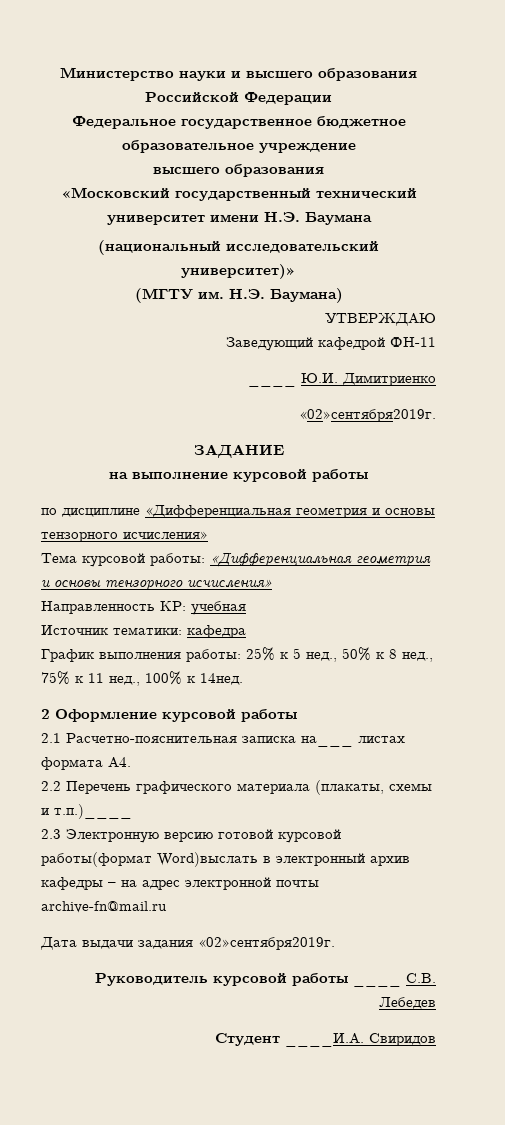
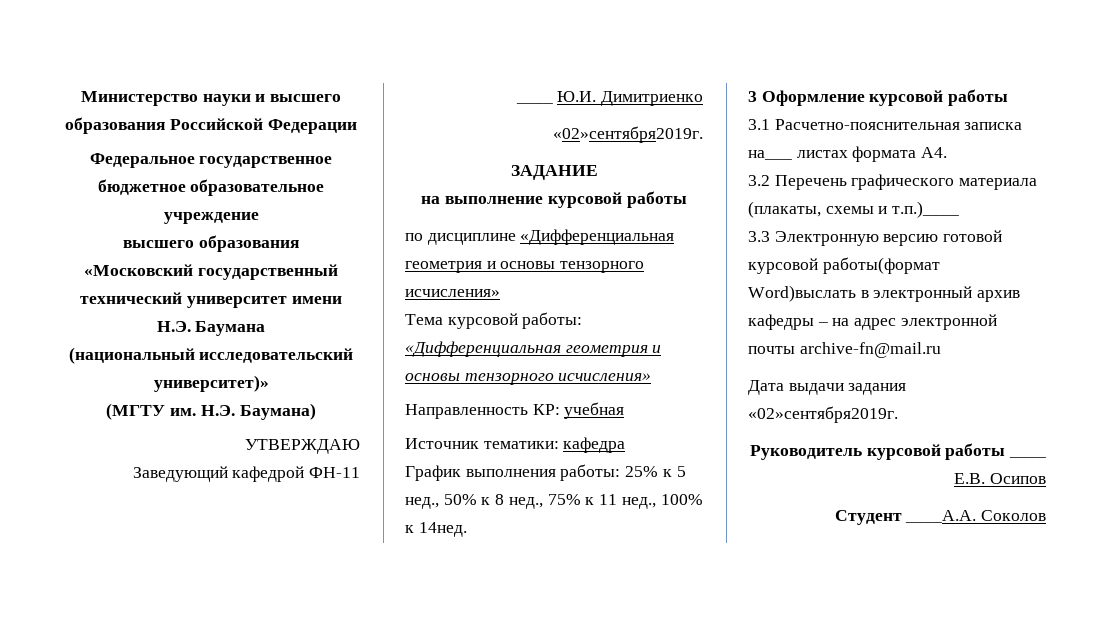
[41,709,50,719] 2 -> [748,91,757,102] 3
[41,733,61,743] 2.1 -> [748,119,770,130] 3.1
[41,781,61,791] 2.2 -> [748,175,770,186] 3.2
[41,829,61,839] 2.3 -> [748,231,770,242] 3.3
[406,973,436,983] [379,997,436,1009] С.В. Лебедев -> [954,473,1046,484] Е.В. Осипов
[285,1033,436,1047] ____И.А. Свиридов -> [905,510,1046,523] ____А.А. Соколов

